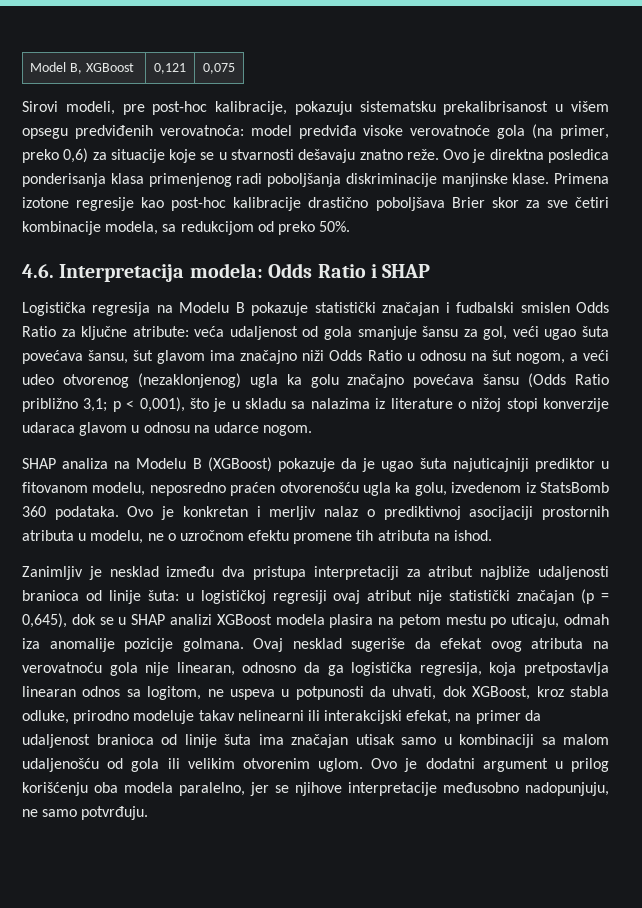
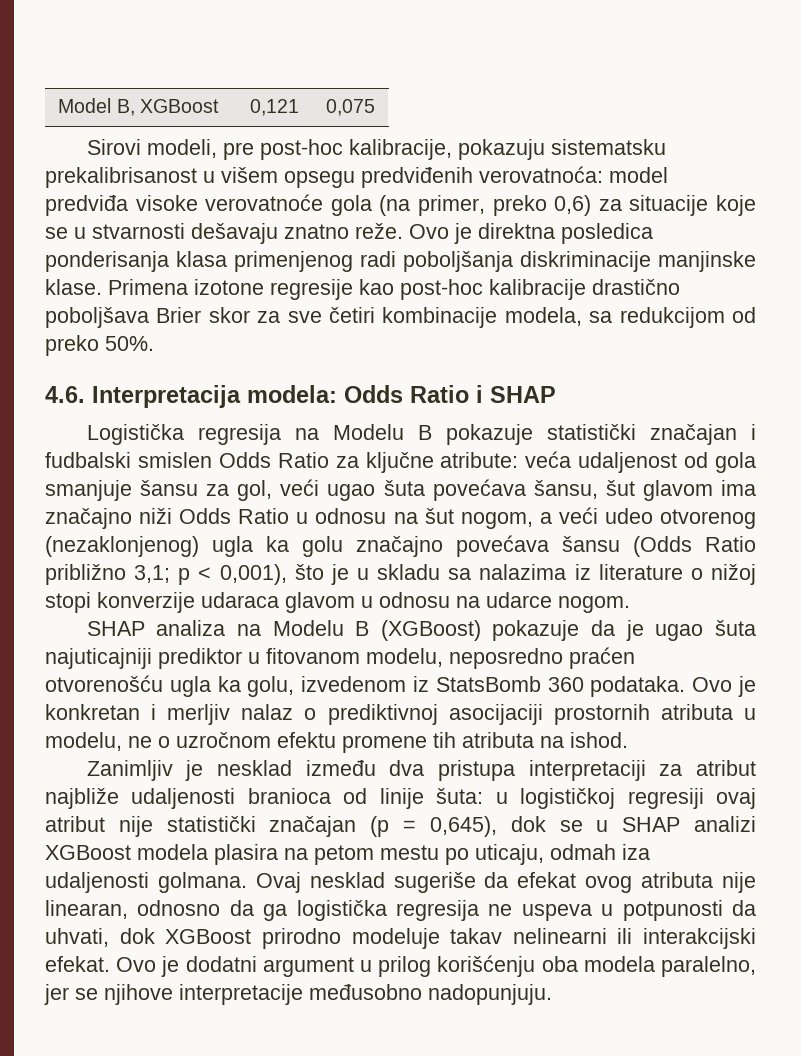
[49,638,174,652] anomalije pozicije -> [45,872,149,893] udaljenosti
[593,641,609,649] [22,662,138,676] na verovatnoću gola -> (714, 880) none
[419,662,610,676] [22,686,202,700] regresija, koja pretpostavlja linearan odnos sa logitom, -> [396,900,479,921] regresija
[472,686,609,700] [22,710,69,724] XGBoost, kroz stabla odluke, -> [165,929,252,944] XGBoost
[406,710,541,724] [22,734,609,748] [22,758,363,772] efekat, na primer da udaljenost branioca od linije šuta ima značajan utisak samo u kombinaciji sa malom udaljenošću od gola ili velikim otvorenim uglom. -> [45,956,110,972] efekat.
[525,782,609,796] [22,806,149,820] nadopunjuju, ne samo potvrđuju. -> [428,984,552,1005] nadopunjuju.

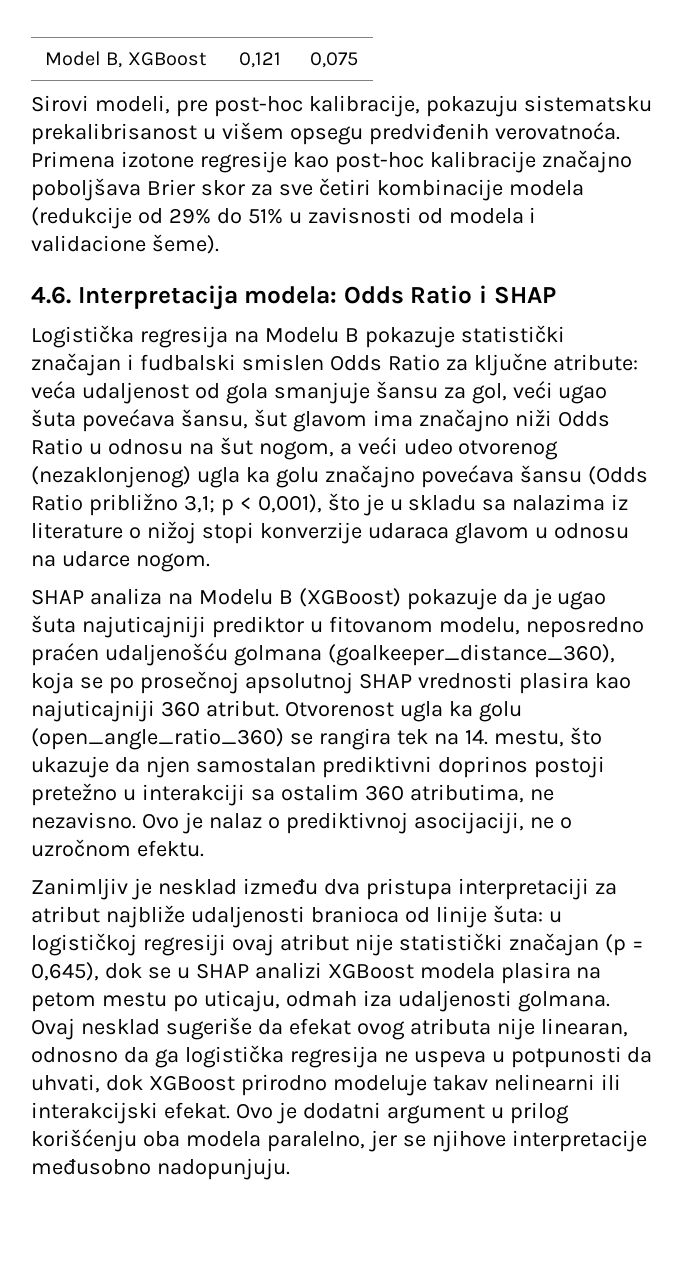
[479,166,668,183] [45,194,757,216] [45,223,653,244] [45,251,756,272] [45,279,102,295] verovatnoća: model predviđa visoke verovatnoće gola (na primer, preko 0,6) za situacije koje se u stvarnosti dešavaju znatno reže. Ovo je direktna posledica ponderisanja klasa primenjenog radi poboljšanja diskriminacije manjinske klase. -> [494,122,620,140] verovatnoća.
[592,279,680,295] drastično -> [541,150,632,173] značajno
[504,307,756,328] [45,335,154,356] modela, sa redukcijom od preko 50%. -> [508,180,584,196] [31,207,537,229] [31,234,219,254] modela (redukcije od 29% do 51% u zavisnosti od modela i validacione šeme).
[45,675,756,697] [45,704,756,725] [45,732,628,753] otvorenošću ugla ka golu, izvedenom iz StatsBomb 360 podataka. Ovo je konkretan i merljiv nalaz o prediktivnoj asocijaciji prostornih atributa u modelu, ne o uzročnom efektu promene tih atributa na ishod. -> [104,643,615,666] [31,671,631,694] [31,700,522,722] [31,727,602,750] [31,756,605,778] [31,783,554,806] [31,812,572,834] [31,839,204,857] udaljenošću golmana (goalkeeper_distance_360), koja se po prosečnoj apsolutnoj SHAP vrednosti plasira kao najuticajniji 360 atribut. Otvorenost ugla ka golu (open_angle_ratio_360) se rangira tek na 14. mestu, što ukazuje da njen samostalan prediktivni doprinos postoji pretežno u interakciji sa ostalim 360 atributima, ne nezavisno. Ovo je nalaz o prediktivnoj asocijaciji, ne o uzročnom efektu.

